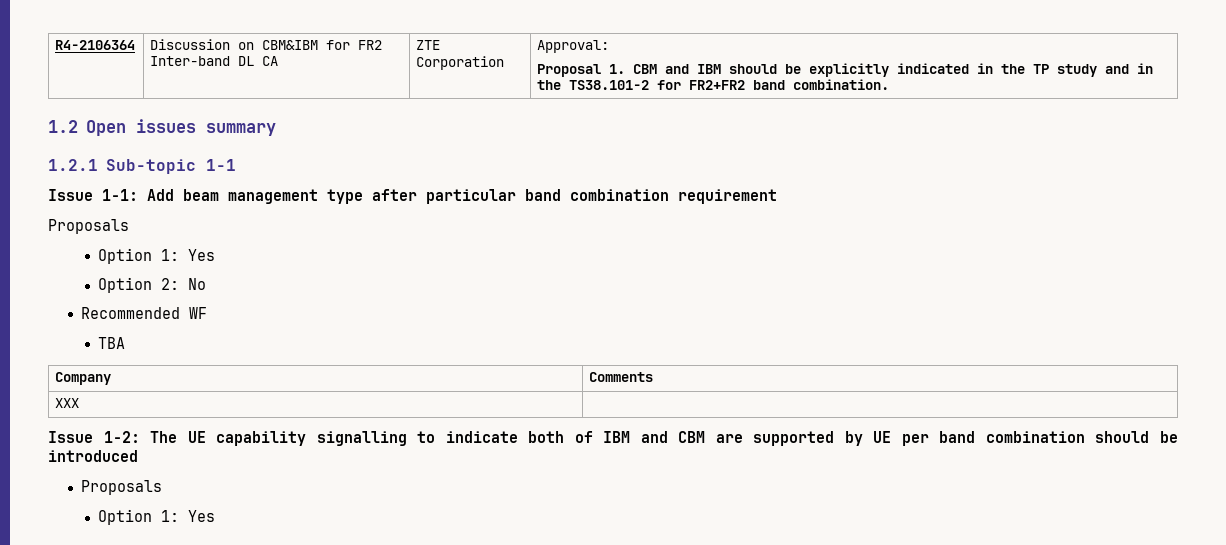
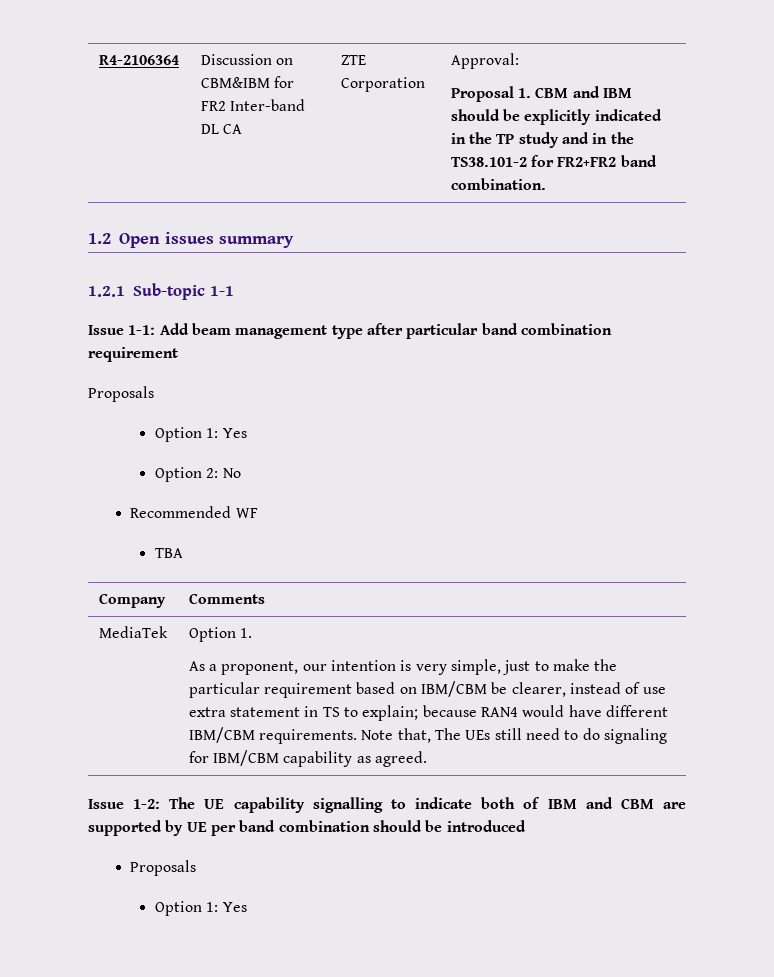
[55,398,80,408] XXX | -> [98,626,168,638] [188,627,253,642] [188,659,618,675] [188,681,666,698] [188,705,669,721] [188,727,668,744] [188,750,428,767] MediaTek | Option 1. // As a proponent, our intention is very simple, just to make the particular requirement based on IBM/CBM be clearer, instead of use extra statement in TS to explain; because RAN4 would have different IBM/CBM requirements. Note that, The UEs still need to do signaling for IBM/CBM capability as agreed.

